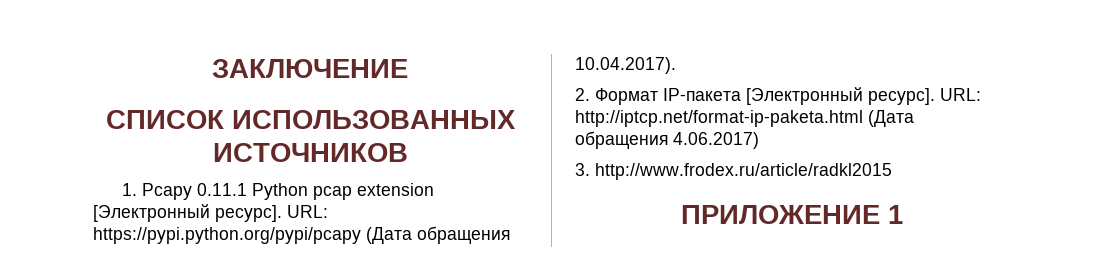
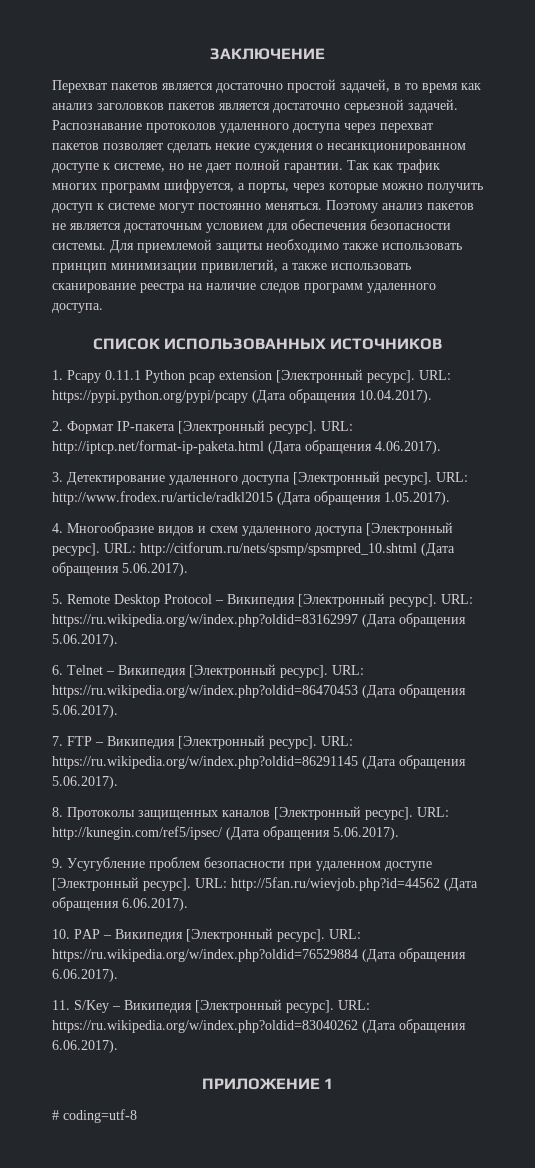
(408, 68) none -> [52,79,481,93] [52,99,458,113] [52,120,433,133] [52,143,466,153] [52,159,440,173] [52,179,483,193] [52,200,474,213] [52,219,451,233] [52,239,462,253] [52,259,411,273] [52,283,436,293] [52,303,103,313] // Перехват пакетов является достаточно простой задачей, в то время как анализ заголовков пакетов является достаточно серьезной задачей. Распознавание протоколов удаленного доступа через перехват пакетов позволяет сделать некие суждения о несанкционированном доступе к системе, но не дает полной гарантии. Так как трафик многих программ шифруется, а порты, через которые можно получить доступ к системе могут постоянно меняться. Поэтому анализ пакетов не является достаточным условием для обеспечения безопасности системы. Для приемлемой защиты необходимо также использовать принцип минимизации привилегий, а также использовать сканирование реестра на наличие следов программ удаленного доступа.
[673,132,759,149] 4.06.2017) -> [375,441,441,454] 4.06.2017).
[595,163,892,180] http://www.frodex.ru/article/radkl2015 -> [67,471,468,485] [52,491,450,505] [52,522,453,536] [52,542,455,556] [52,562,188,576] [52,593,473,607] [52,613,466,627] [52,634,118,647] [52,664,364,678] [52,684,466,698] [52,705,118,718] [52,735,353,749] [52,755,466,769] [52,776,118,789] [52,806,449,820] [52,826,399,840] [52,857,432,871] [52,877,478,891] [52,897,188,911] [52,928,361,942] [52,948,466,962] [52,969,118,982] [52,999,370,1013] [52,1019,466,1033] [52,1040,118,1053] Детектирование удаленного доступа [Электронный ресурс]. URL: http://www.frodex.ru/article/radkl2015 (Дата обращения 1.05.2017). // 4. Многообразие видов и схем удаленного доступа [Электронный ресурс]. URL: http://citforum.ru/nets/spsmp/spsmpred_10.shtml (Дата обращения 5.06.2017). // 5. Remote Desktop Protocol – Википедия [Электронный ресурс]. URL: https://ru.wikipedia.org/w/index.php?oldid=83162997 (Дата обращения 5.06.2017). // 6. Telnet – Википедия [Электронный ресурс]. URL: https://ru.wikipedia.org/w/index.php?oldid=86470453 (Дата обращения 5.06.2017). // 7. FTP – Википедия [Электронный ресурс]. URL: https://ru.wikipedia.org/w/index.php?oldid=86291145 (Дата обращения 5.06.2017). // 8. Протоколы защищенных каналов [Электронный ресурс]. URL: http://kunegin.com/ref5/ipsec/ (Дата обращения 5.06.2017). // 9. Усугубление проблем безопасности при удаленном доступе [Электронный ресурс]. URL: http://5fan.ru/wievjob.php?id=44562 (Дата обращения 6.06.2017). // 10. PAP – Википедия [Электронный ресурс]. URL: https://ru.wikipedia.org/w/index.php?oldid=76529884 (Дата обращения 6.06.2017). // 11. S/Key – Википедия [Электронный ресурс]. URL: https://ru.wikipedia.org/w/index.php?oldid=83040262 (Дата обращения 6.06.2017).
(903, 214) none -> [52,1109,137,1123] // # coding=utf-8

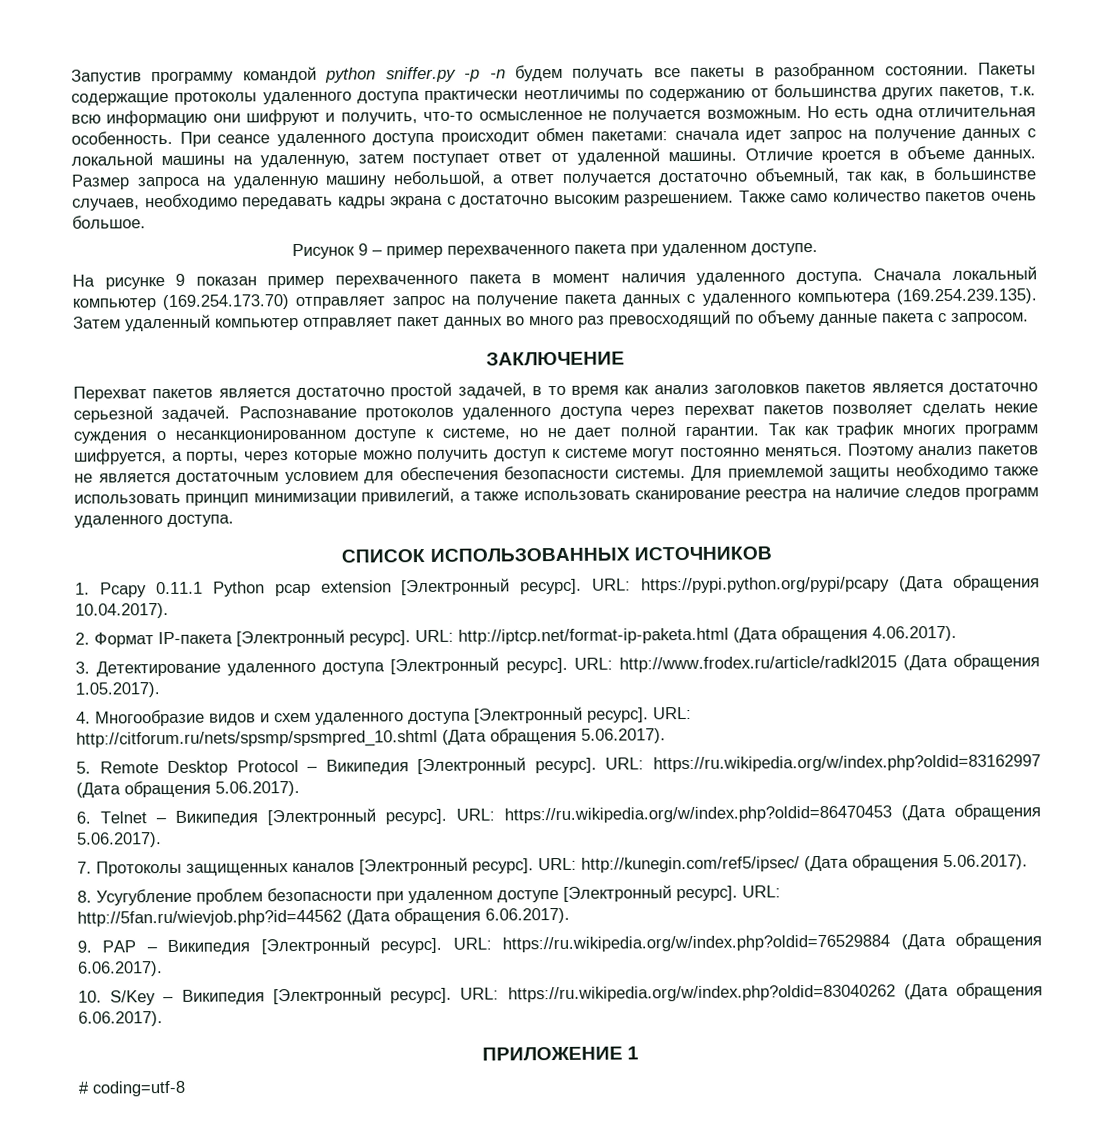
(210, 54) none -> [71,62,1037,85] [71,83,1036,106] [71,105,1036,127] [71,127,1036,147] [71,145,1036,168] [71,166,1037,190] [72,190,1037,211] [72,215,146,229] [291,242,818,260] [72,266,1038,290] [72,288,1037,311] [73,310,1029,332] Запустив программу командой python sniffer.py -p -n будем получать все пакеты в разобранном состоянии. Пакеты содержащие протоколы удаленного доступа практически неотличимы по содержанию от большинства других пакетов, т.к. всю информацию они шифруют и получить, что-то осмысленное не получается возможным. Но есть одна отличительная особенность. При сеансе удаленного доступа происходит обмен пакетами: сначала идет запрос на получение данных с локальной машины на удаленную, затем поступает ответ от удаленной машины. Отличие кроется в объеме данных. Размер запроса на удаленную машину небольшой, а ответ получается достаточно объемный, так как, в большинстве случаев, необходимо передавать кадры экрана с достаточно высоким разрешением. Также само количество пакетов очень большое. // Рисунок 9 – пример перехваченного пакета при удаленном доступе. // На рисунке 9 показан пример перехваченного пакета в момент наличия удаленного доступа. Сначала локальный компьютер (169.254.173.70) отправляет запрос на получение пакета данных с удаленного компьютера (169.254.239.135). Затем удаленный компьютер отправляет пакет данных во много раз превосходящий по объему данные пакета с запросом. //
[67,735,353,749] [52,755,466,769] [52,776,118,789] [52,807,63,817] FTP – Википедия [Электронный ресурс]. URL: https://ru.wikipedia.org/w/index.php?oldid=86291145 (Дата обращения 5.06.2017). // 8. -> (92, 867) none
[52,858,63,868] 9. -> [77,890,92,903] 8.
[52,929,70,939] 10. -> [77,940,92,953] 9.
[52,1000,70,1010] 11. -> [78,990,102,1003] 10.

